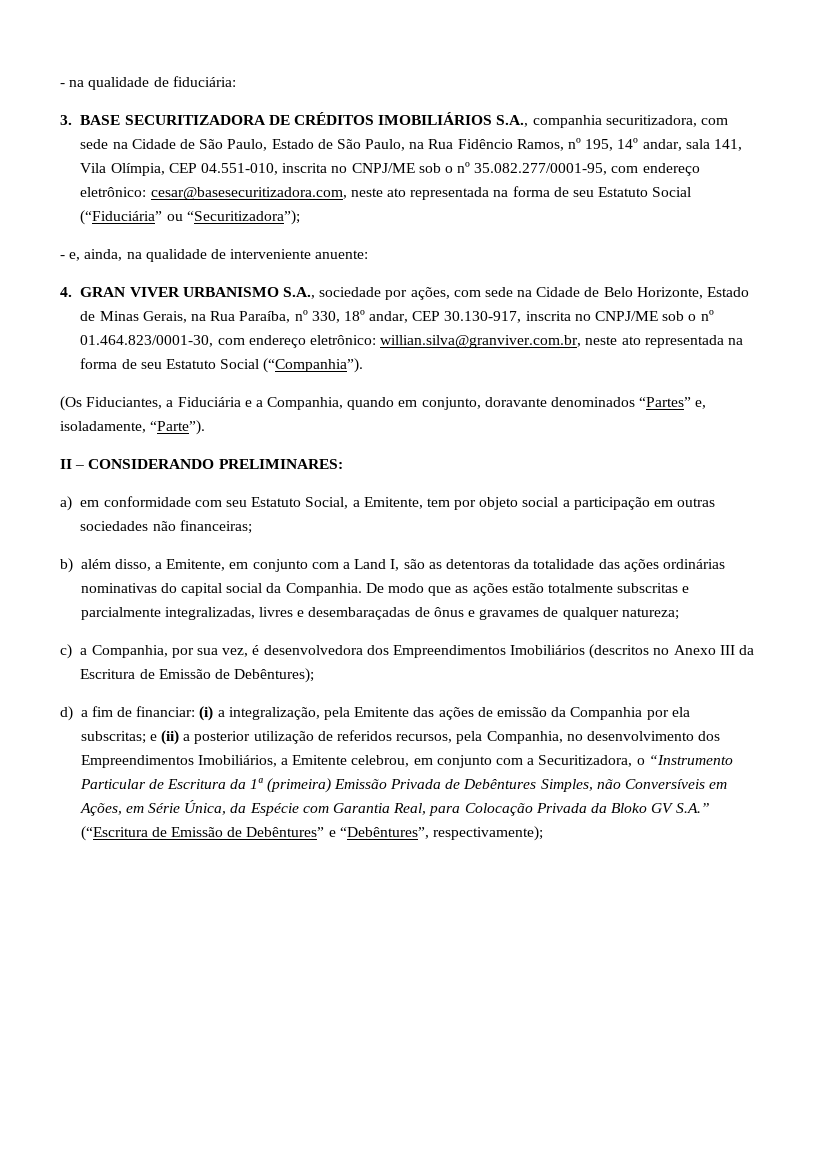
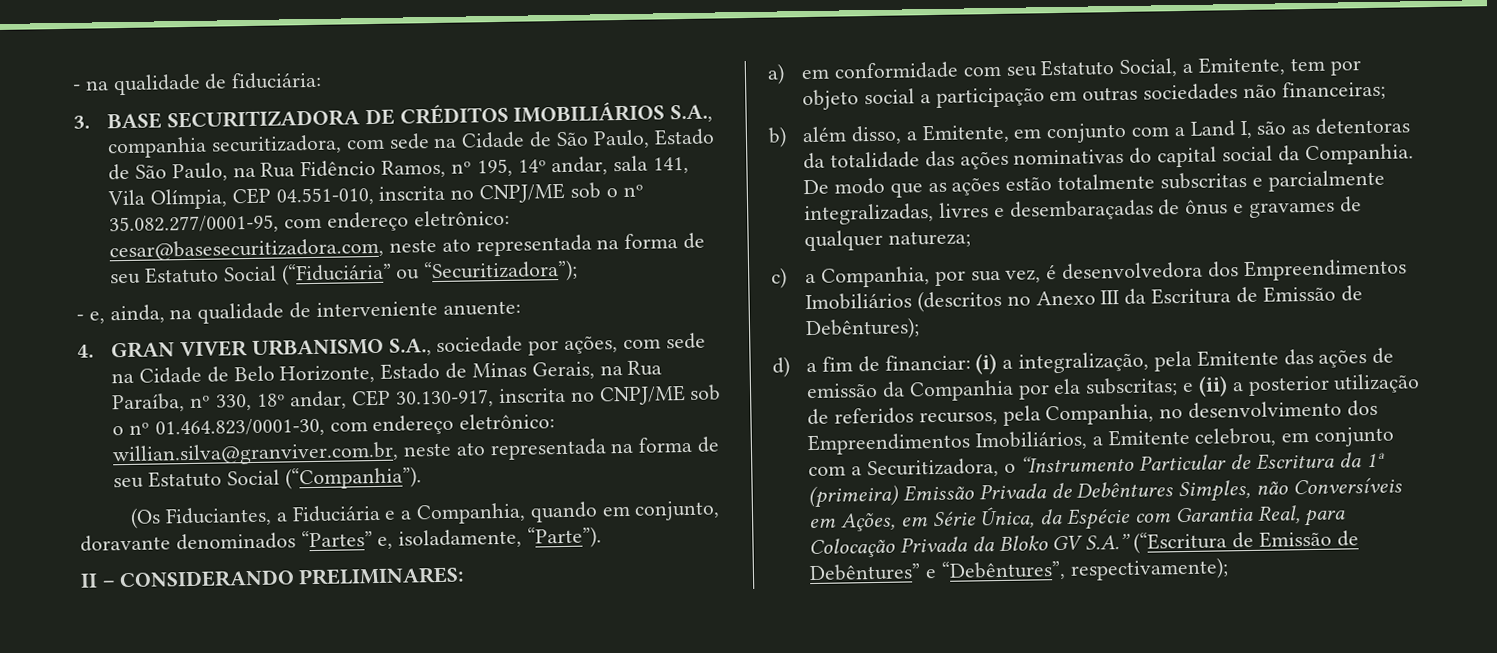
[662,559,725,569] ordinárias -> (1009, 160) none

